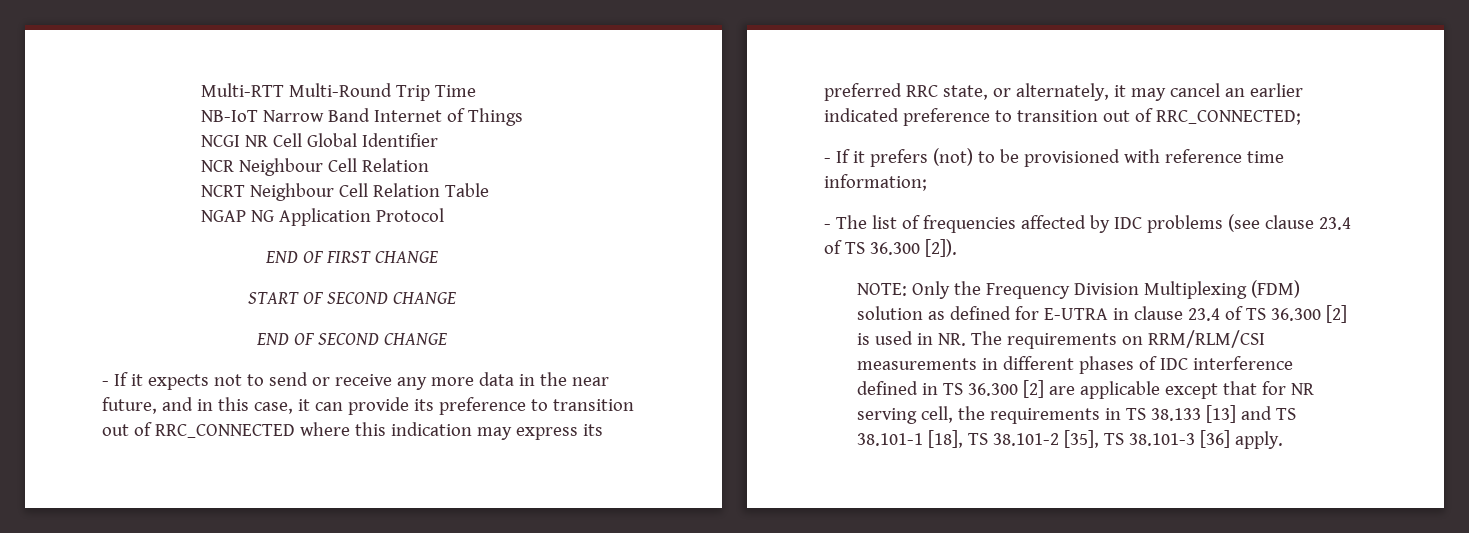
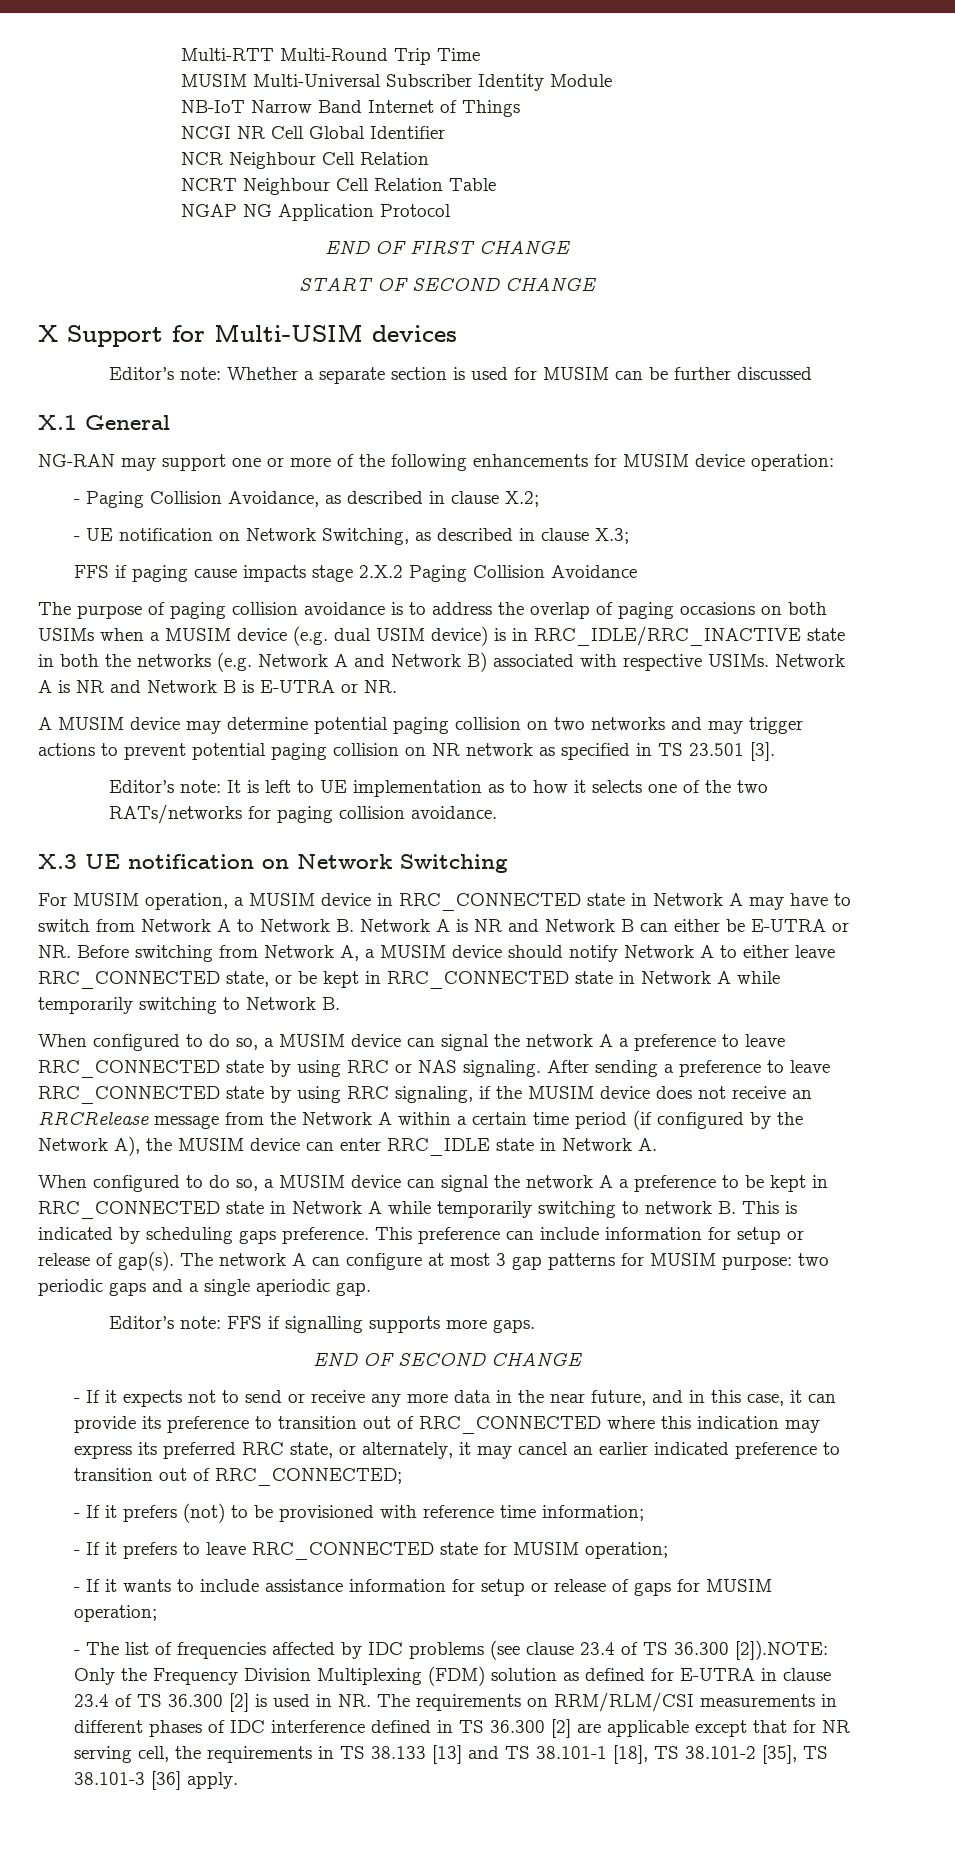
(476, 91) none -> [180,74,612,91] // MUSIM Multi-Universal Subscriber Identity Module
(456, 298) none -> [38,324,457,347] [109,367,813,384] [38,415,170,430] [38,454,834,471] [73,491,539,508] [73,528,629,545] [73,565,637,582] [38,602,827,619] [38,626,845,646] [38,652,845,672] [38,680,397,693] [38,717,803,734] [38,742,775,761] [109,780,769,797] [109,804,498,824] [38,854,508,873] [38,893,851,911] [38,919,849,932] [38,945,835,962] [38,971,780,989] [38,997,340,1014] [38,1034,785,1051] [38,1060,830,1078] [38,1086,812,1104] [38,1110,803,1130] [38,1136,657,1156] [38,1175,828,1192] [38,1201,797,1219] [38,1227,804,1244] [38,1251,829,1271] [38,1279,371,1296] [109,1316,536,1333] // X Support for Multi-USIM devices // Editor’s note: Whether a separate section is used for MUSIM can be further discussed // X.1 General // NG-RAN may support one or more of the following enhancements for MUSIM device operation: // - Paging Collision Avoidance, as described in clause X.2; // - UE notification on Network Switching, as described in clause X.3; // FFS if paging cause impacts stage 2.X.2 Paging Collision Avoidance // The purpose of paging collision avoidance is to address the overlap of paging occasions on both USIMs when a MUSIM device (e.g. dual USIM device) is in RRC_IDLE/RRC_INACTIVE state in both the networks (e.g. Network A and Network B) associated with respective USIMs. Network A is NR and Network B is E-UTRA or NR. // A MUSIM device may determine potential paging collision on two networks and may trigger actions to prevent potential paging collision on NR network as specified in TS 23.501 [3]. // Editor’s note: It is left to UE implementation as to how it selects one of the two RATs/networks for paging collision avoidance. // X.3 UE notification on Network Switching // For MUSIM operation, a MUSIM device in RRC_CONNECTED state in Network A may have to switch from Network A to Network B. Network A is NR and Network B can either be E-UTRA or NR. Before switching from Network A, a MUSIM device should notify Network A to either leave RRC_CONNECTED state, or be kept in RRC_CONNECTED state in Network A while temporarily switching to Network B. // When configured to do so, a MUSIM device can signal the network A a preference to leave RRC_CONNECTED state by using RRC or NAS signaling. After sending a preference to leave RRC_CONNECTED state by using RRC signaling, if the MUSIM device does not receive an RRCRelease message from the Network A within a certain time period (if configured by the Network A), the MUSIM device can enter RRC_IDLE state in Network A. // When configured to do so, a MUSIM device can signal the network A a preference to be kept in RRC_CONNECTED state in Network A while temporarily switching to network B. This is indicated by scheduling gaps preference. This preference can include information for setup or release of gap(s). The network A can configure at most 3 gap patterns for MUSIM purpose: two periodic gaps and a single aperiodic gap. // Editor’s note: FFS if signalling supports more gaps.
(928, 182) none -> [73,1542,668,1560] [73,1579,772,1596] [73,1605,157,1622] // - If it prefers to leave RRC_CONNECTED state for MUSIM operation; // - If it wants to include assistance information for setup or release of gaps for MUSIM operation;
[924,239,957,257] [857,283,908,296] [2]). // NOTE: -> [734,1640,828,1660] [2]).NOTE:

